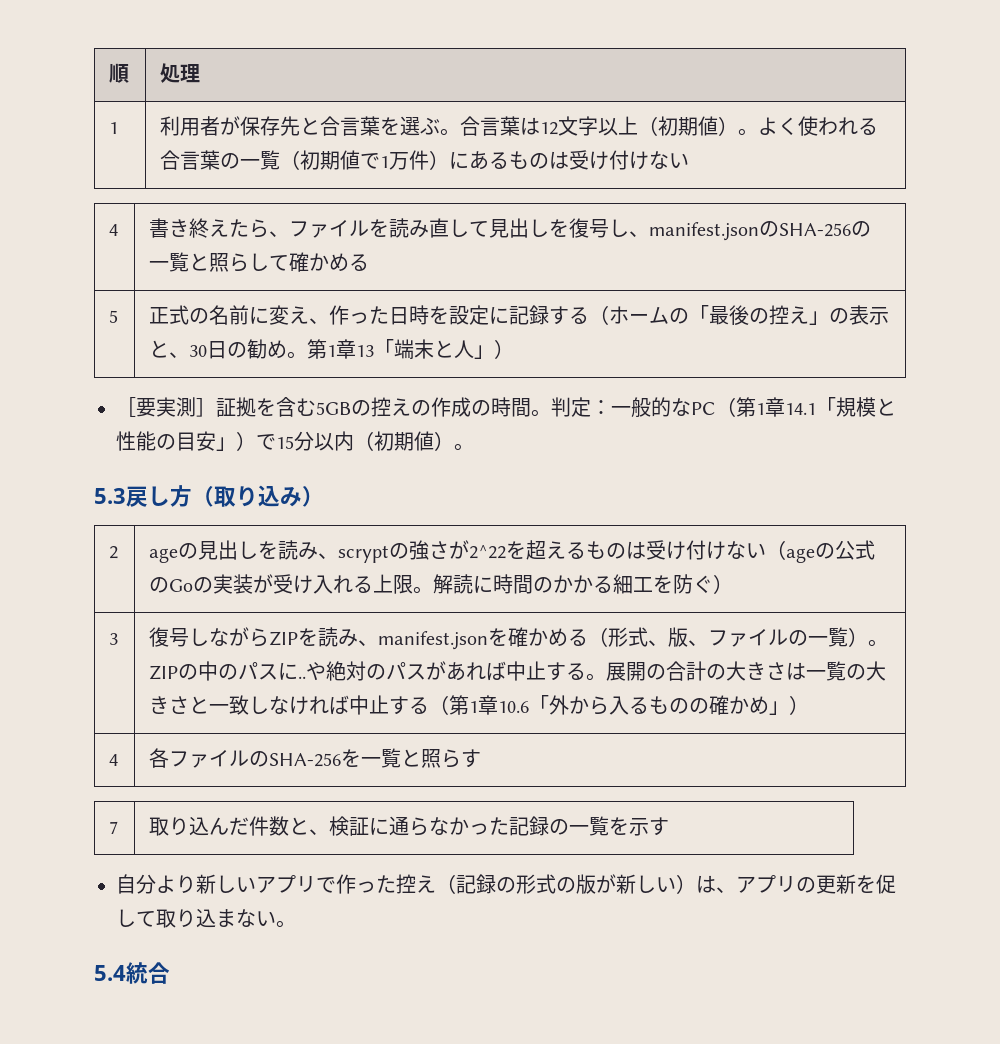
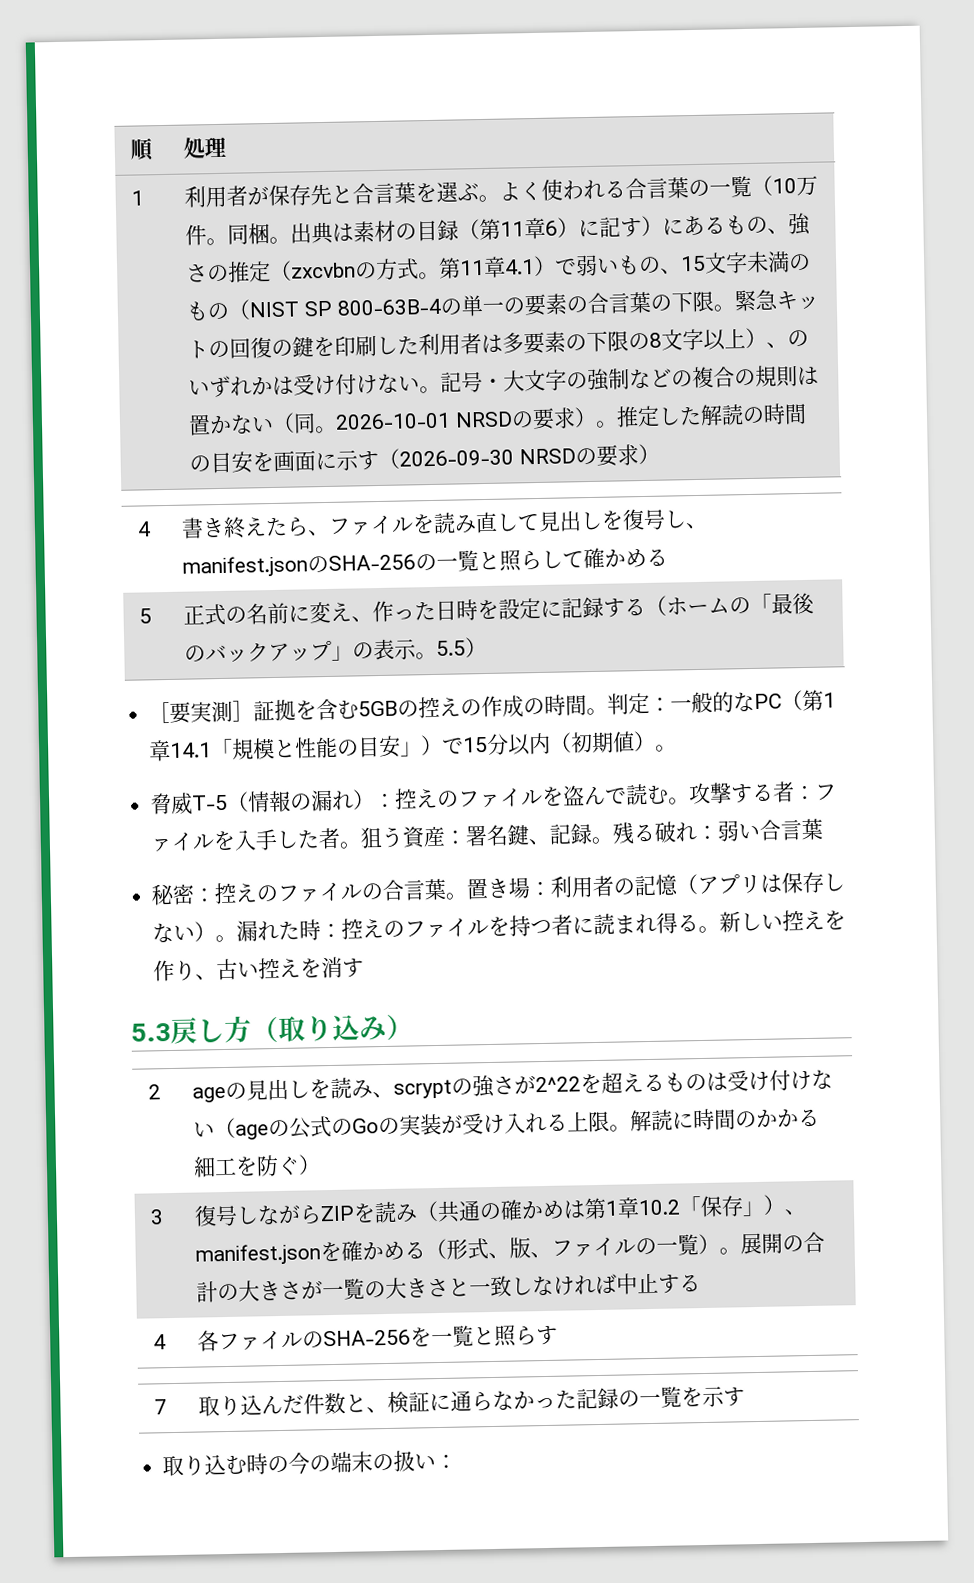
[460,116,759,136] 合言葉は12文字以上（初期値）。 -> (500, 198) none
[300,150,690,170] 初期値で1万件）にあるものは受け付けない -> [771,175,818,197] [184,212,811,246] [185,251,811,283] [185,289,819,321] [186,327,809,359] [187,365,819,398] [187,403,807,436] [188,443,660,474] 10万件。同梱。出典は素材の目録（第11章6）に記す）にあるもの、強さの推定（zxcvbnの方式。第11章4.1）で弱いもの、15文字未満のもの（NIST SP 800-63B-4の単一の要素の合言葉の下限。緊急キットの回復の鍵を印刷した利用者は多要素の下限の8文字以上）、のいずれかは受け付けない。記号・大文字の強制などの複合の規則は置かない（同。2026-10-01 NRSDの要求）。推定した解読の時間の目安を画面に示す（2026-09-30 NRSDの要求）
[769,305,890,325] [149,339,495,359] 控え」の表示と、30日の勧め。第1章13「端末と人」 -> [204,638,466,662] バックアップ」の表示。5.5
(474, 447) none -> [149,781,838,815] [150,818,824,853] [151,871,846,906] [152,910,847,943] [153,956,365,982] // 脅威T-5（情報の漏れ）：控えのファイルを盗んで読む。攻撃する者：ファイルを入手した者。狙う資産：署名鍵、記録。残る破れ：弱い合言葉 // 秘密：控えのファイルの合言葉。置き場：利用者の記憶（アプリは保存しない）。漏れた時：控えのファイルを持つ者に読まれ得る。新しい控えを作り、古い控えを消す
(359, 638) none -> [415,1194,786,1224] （共通の確かめは第1章10.2「保存」）
[149,661,607,681] ZIPの中のパスに..や絶対のパスがあれば中止する。 -> (741, 1251) none
[786,662,807,680] は -> [300,1280,323,1300] が
[429,695,810,715] （第1章10.6「外から入るものの確かめ」） -> (701, 1283) none
[116,874,896,894] [116,908,296,928] [94,962,170,984] 自分より新しいアプリで作った控え（記録の形式の版が新しい）は、アプリの更新を促して取り込まない。 // 5.4統合 -> [162,1450,458,1477] 取り込む時の今の端末の扱い：

